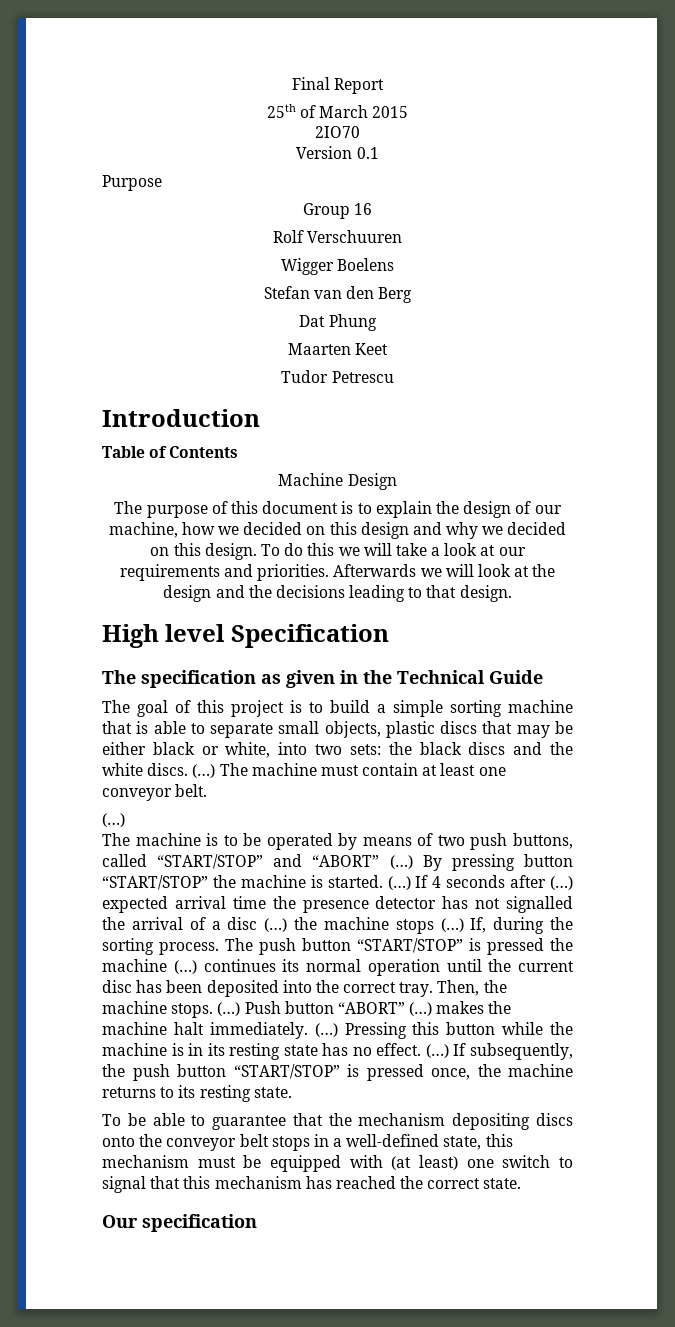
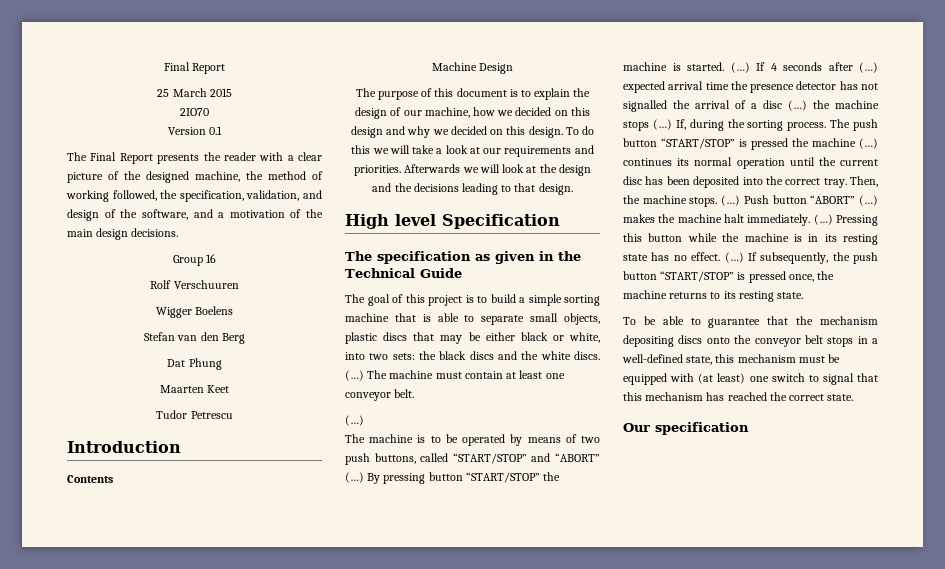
[266,104,316,118] 25th of -> [157,89,170,97] 25
[102,175,162,191] Purpose -> [67,152,322,164] [67,171,323,183] [66,190,322,202] [67,209,323,221] [67,228,179,240] The Final Report presents the reader with a clear picture of the designed machine, the method of working followed, the specification, validation, and design of the software, and a motivation of the main design decisions.
[102,446,168,458] Table of -> (181, 447) none

